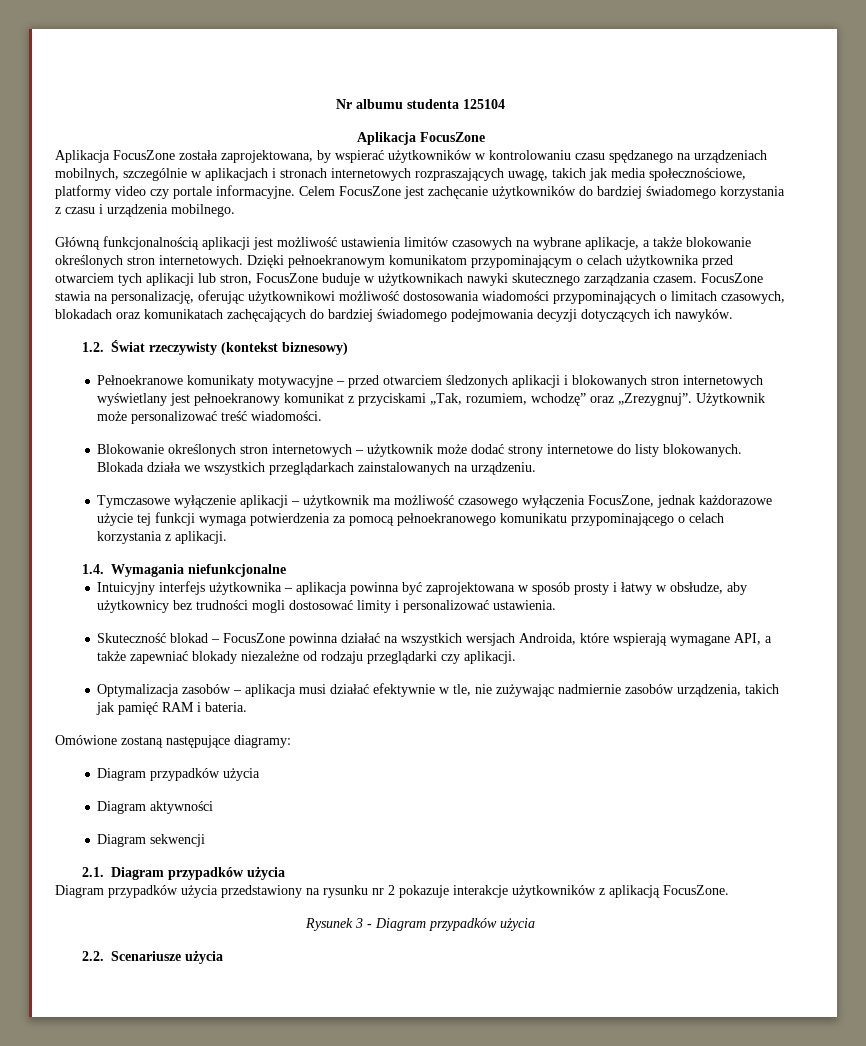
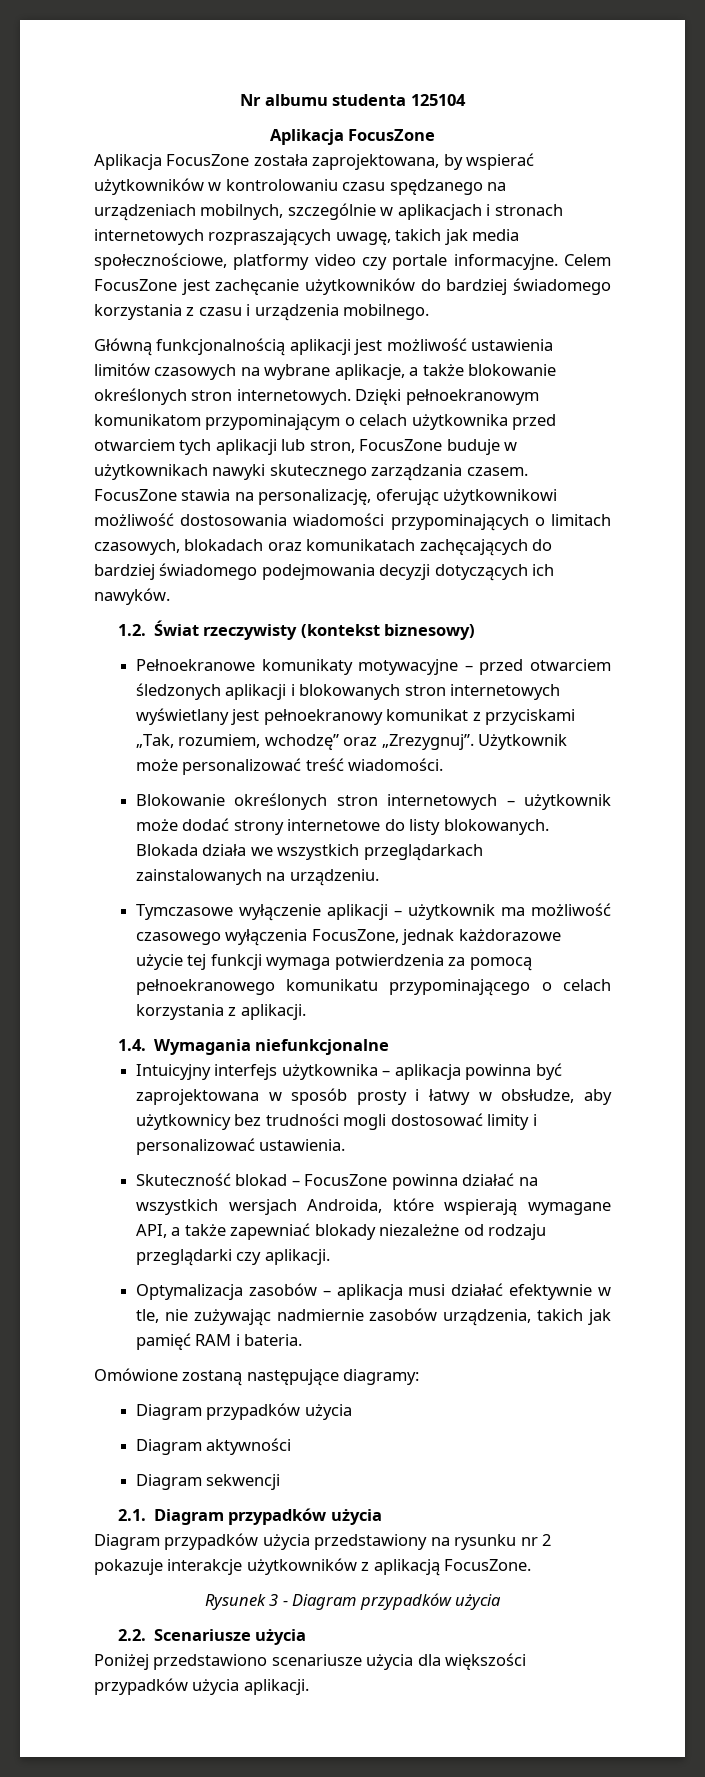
(223, 957) none -> [94,1653,527,1670] [94,1678,309,1695] // Poniżej przedstawiono scenariusze użycia dla większości przypadków użycia aplikacji.

